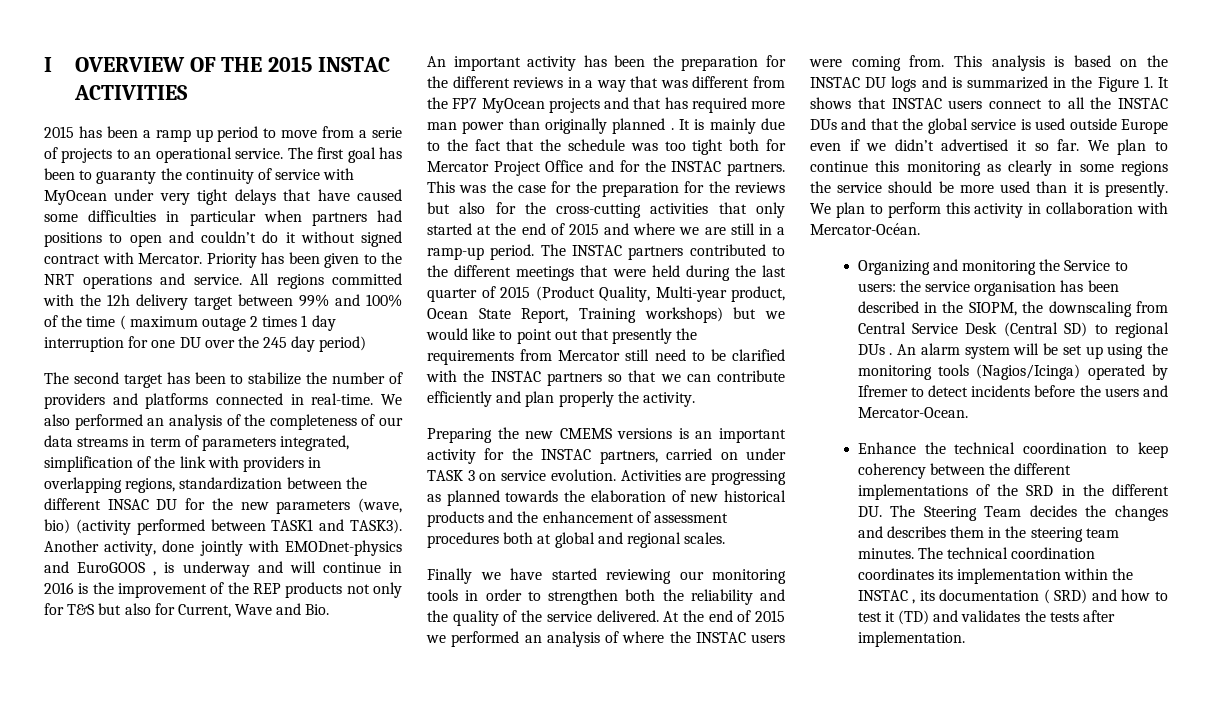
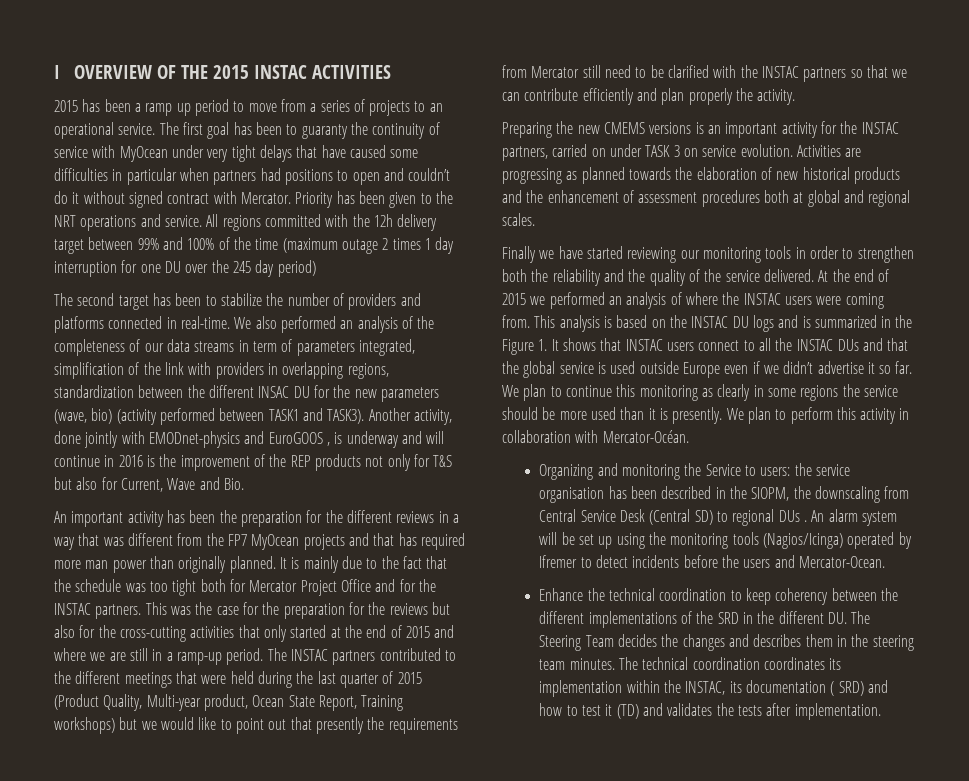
[372,127,403,138] serie -> [320,100,350,112] series
[119,315,198,330] ( maximum -> [282,238,338,253] (maximum
[612,118,674,134] planned . -> [229,556,276,573] planned.
[941,139,1009,151] advertised -> [817,361,864,374] advertise
[857,590,916,604] INSTAC , -> [685,681,726,695] INSTAC,

